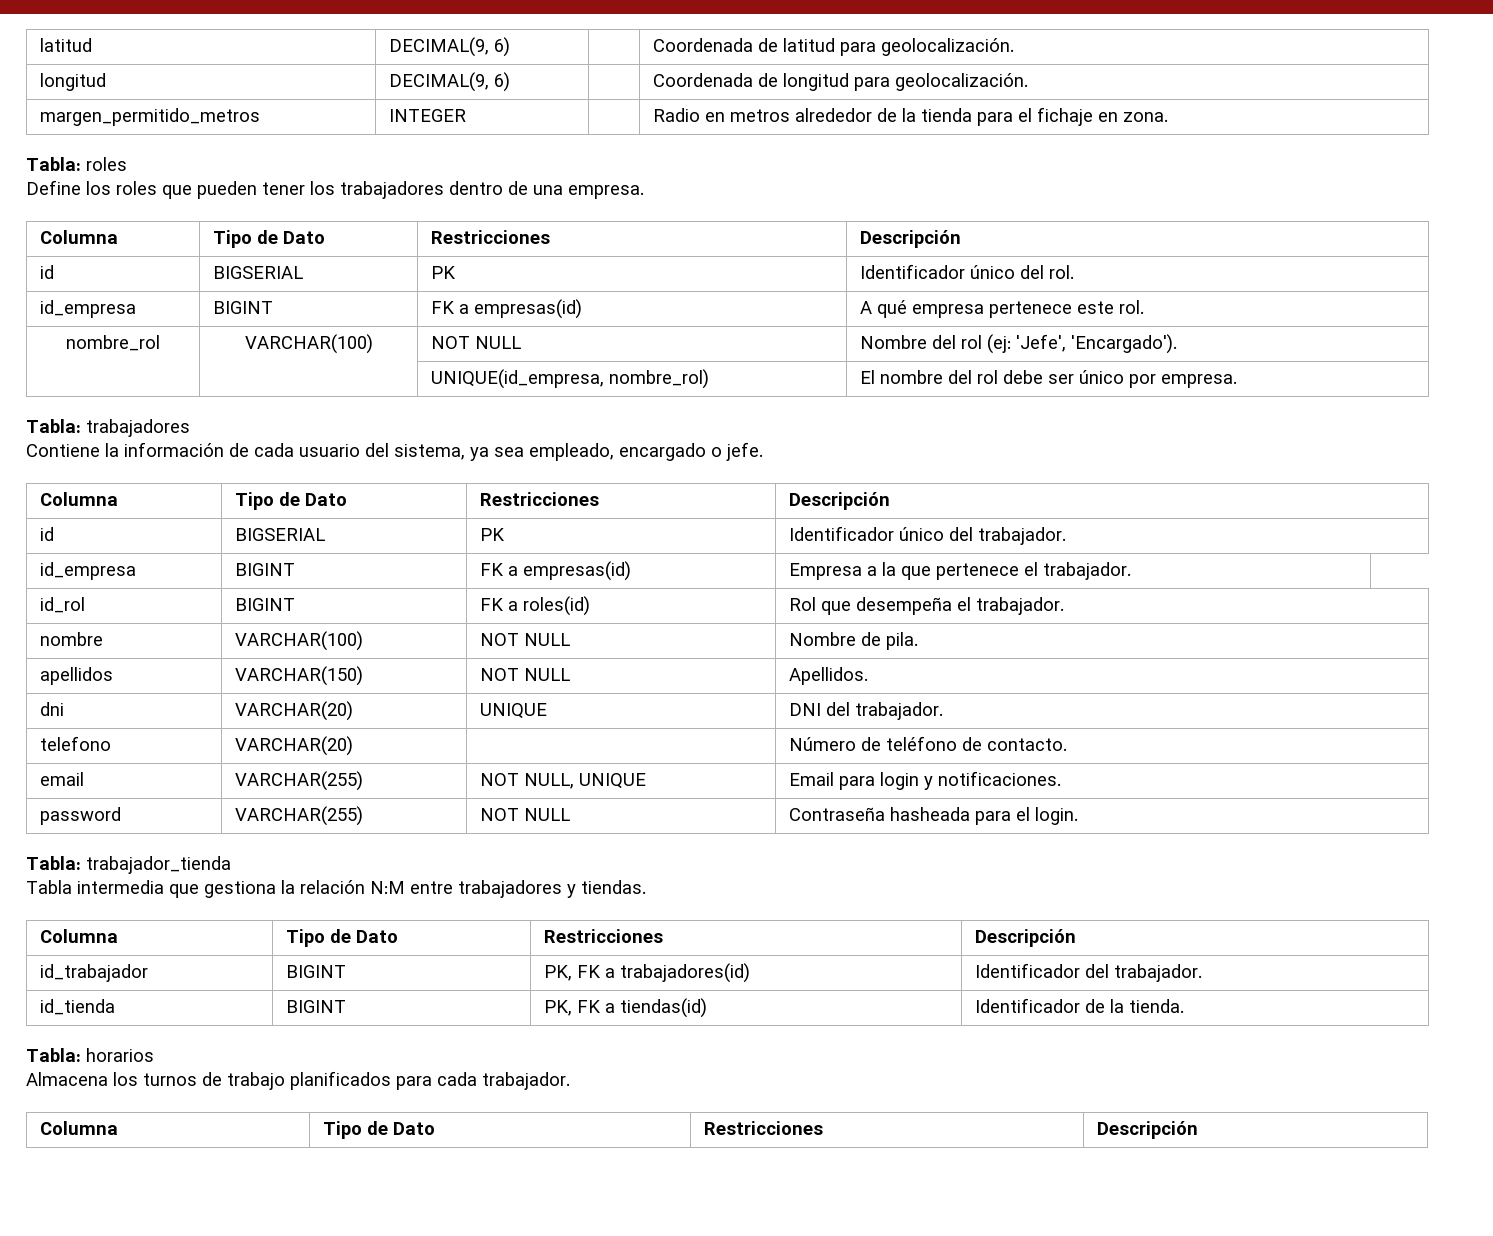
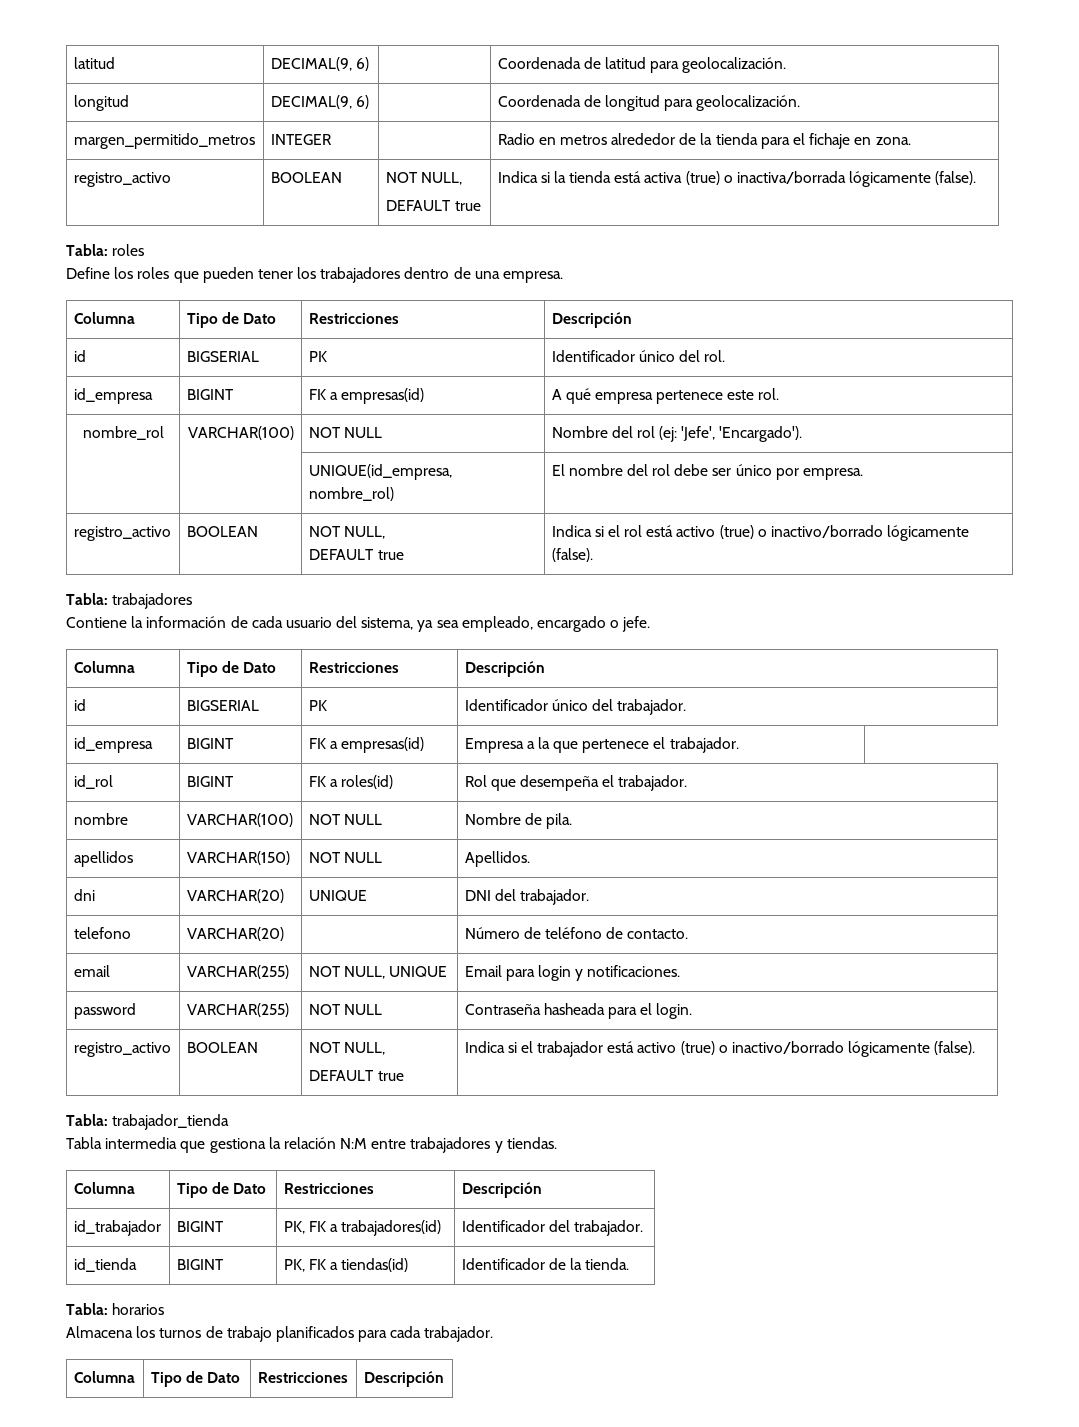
(1168, 117) none -> [73,172,171,187] [270,172,342,183] [385,172,462,185] [385,200,481,211] [497,171,977,187] // registro_activo | BOOLEAN | NOT NULL, // DEFAULT true | Indica si la tienda está activa (true) o inactiva/borrada lógicamente (false).
(1237, 381) none -> [73,526,171,541] [186,526,258,537] [308,526,385,539] [308,549,404,560] [551,525,970,541] [551,548,593,562] // registro_activo | BOOLEAN | NOT NULL, // DEFAULT true | Indica si el rol está activo (true) o inactivo/borrado lógicamente (false).
(1078, 816) none -> [73,1042,171,1057] [186,1042,258,1053] [308,1042,385,1055] [308,1070,404,1081] [464,1041,976,1057] // registro_activo | BOOLEAN | NOT NULL, // DEFAULT true | Indica si el trabajador está activo (true) o inactivo/borrado lógicamente (false).

